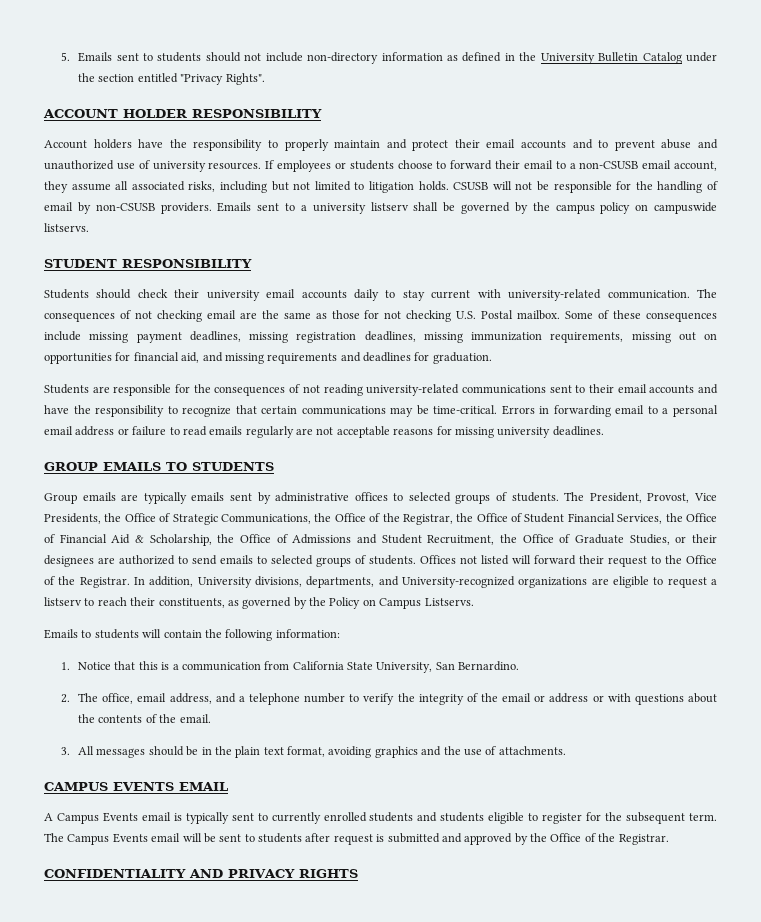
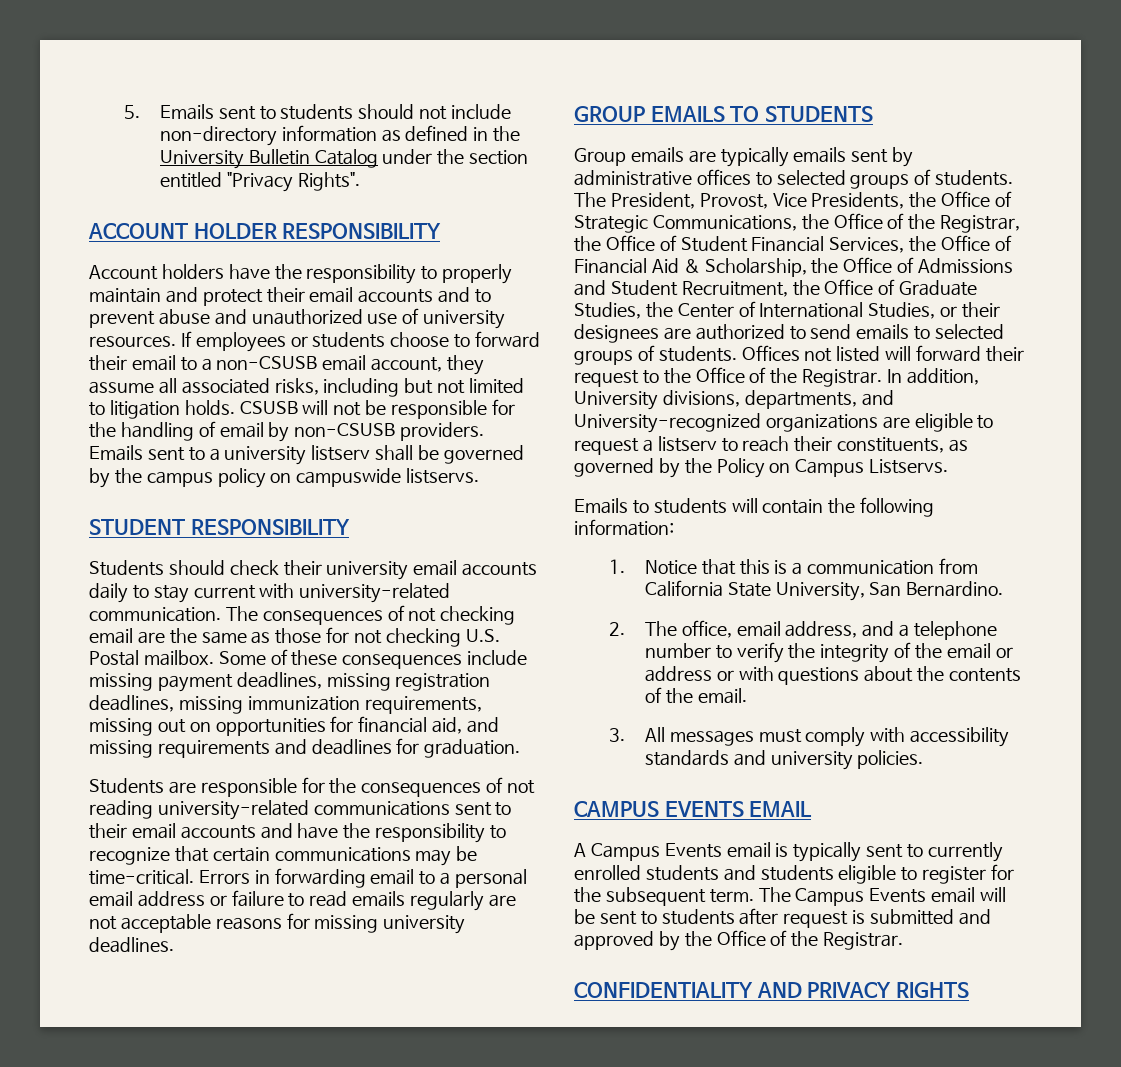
(670, 539) none -> [645,301,936,319] the Center of International Studies,
[148,746,566,758] should be in the plain text format, avoiding graphics and the use of attachments. -> [758,727,1010,747] [644,750,924,770] must comply with accessibility standards and university policies.

